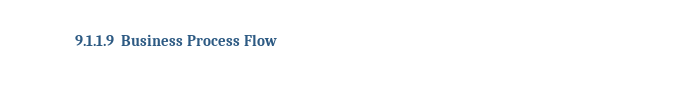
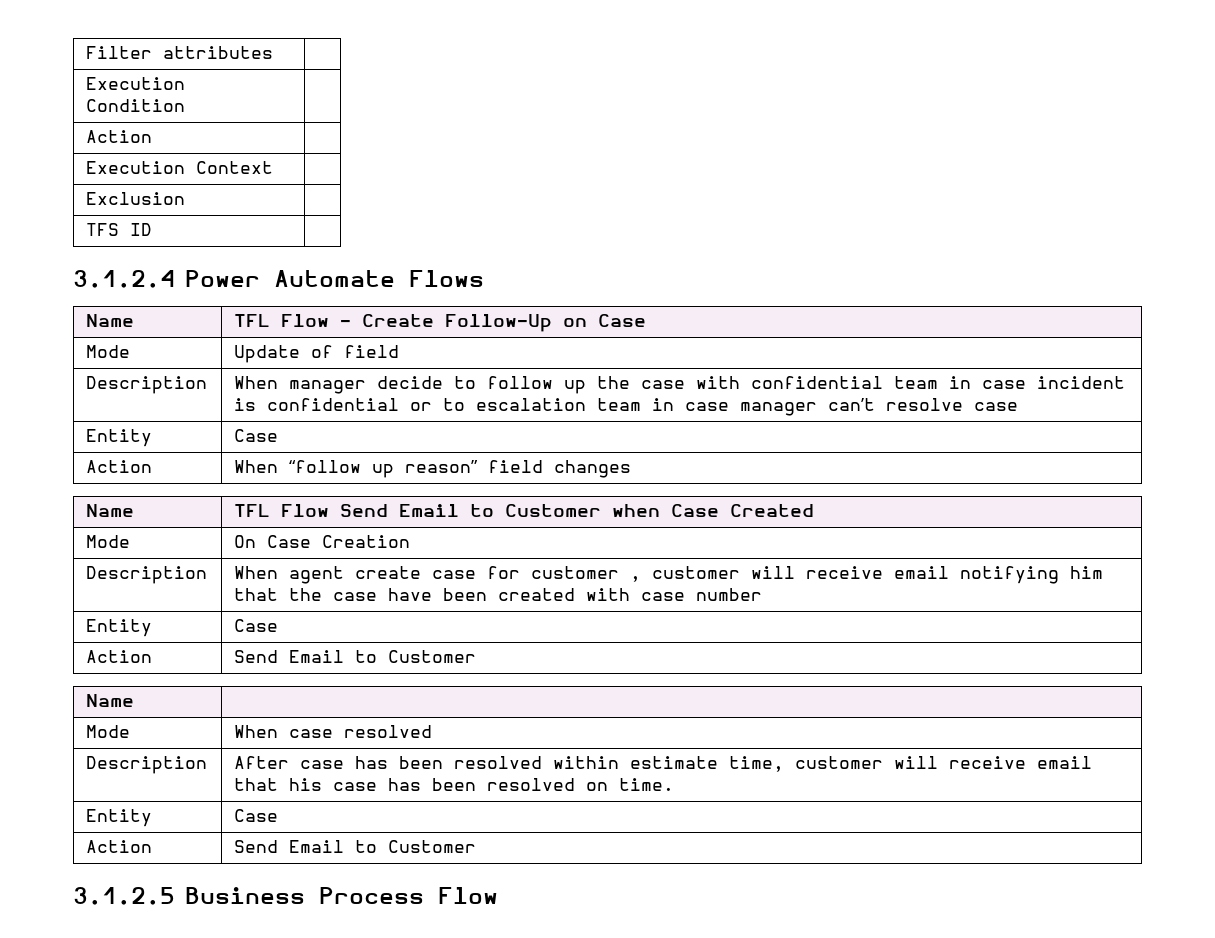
[75,35,114,46] 9.1.1.9 -> [86,46,274,59] [86,77,186,90] [86,99,186,112] [86,130,153,143] [86,161,274,174] [86,192,186,205] [86,223,153,236] [73,270,484,288] [86,314,135,327] [234,314,647,332] [86,345,131,358] [234,345,400,363] [86,376,208,394] [234,376,1126,394] [234,398,1019,416] [86,429,153,447] [234,429,279,442] [86,460,153,473] [234,460,632,478] [86,504,135,517] [234,504,815,517] [86,535,131,548] [234,535,411,548] [86,566,208,584] [234,566,1104,584] [234,588,763,601] [86,619,153,637] [234,619,279,632] [86,650,153,663] [234,650,477,663] [86,694,135,707] [86,725,131,738] [234,725,433,738] [86,756,208,774] [234,756,1093,772] [234,778,675,791] [86,809,153,827] [234,809,279,822] [86,840,153,853] [234,840,477,853] [73,887,175,905] Filter attributes | // Execution Condition | // Action | // Execution Context | // Exclusion | // TFS ID | // 3.1.2.4 Power Automate Flows // Name | TFL Flow - Create Follow-Up on Case // Mode | Update of field // Description | When manager decide to follow up the case with confidential team in case incident is confidential or to escalation team in case manager can’t resolve case // Entity | Case // Action | When “follow up reason” field changes // Name | TFL Flow Send Email to Customer when Case Created // Mode | On Case Creation // Description | When agent create case for customer , customer will receive email notifying him that the case have been created with case number // Entity | Case // Action | Send Email to Customer // Name | // Mode | When case resolved // Description | After case has been resolved within estimate time, customer will receive email that his case has been resolved on time. // Entity | Case // Action | Send Email to Customer // 3.1.2.5

